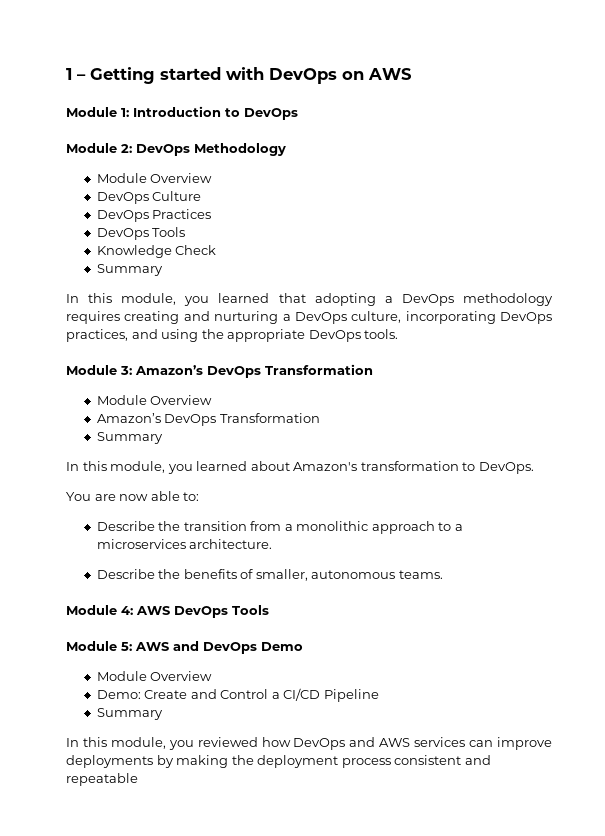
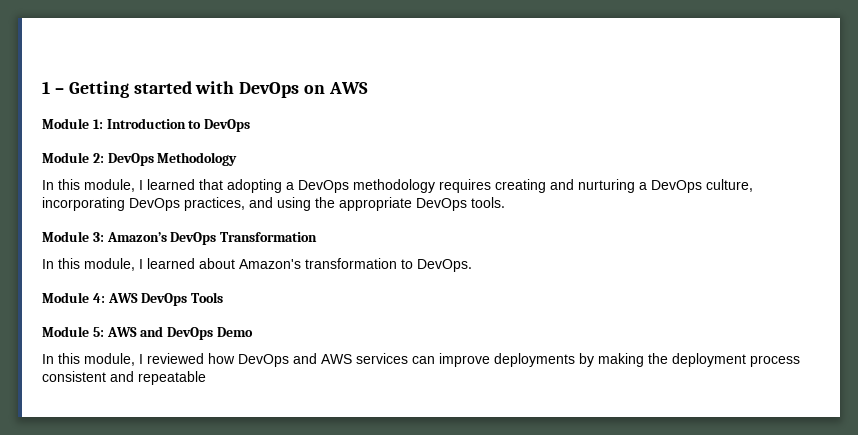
[96,173,213,183] [96,191,202,204] [96,209,212,222] [96,227,186,240] [96,245,217,258] [96,264,163,276] [66,293,210,306] // Module Overview // DevOps Culture // DevOps Practices // DevOps Tools // Knowledge Check // Summary // In this module, you -> [42,179,143,192] // In this module, I
[96,395,213,405] [96,413,320,426] [96,432,163,444] [66,461,193,474] // Module Overview // Amazon’s DevOps Transformation // Summary // In this module, you -> [42,258,143,271] // In this module, I
[66,491,200,501] [96,521,463,534] [96,539,273,549] [96,569,443,581] // You are now able to: // Describe the transition from a monolithic approach to a microservices architecture. // Describe the benefits of smaller, autonomous teams. -> (472, 265) none
[96,671,213,681] [96,688,379,702] [96,708,163,720] [66,737,194,750] // Module Overview // Demo: Create and Control a CI/CD Pipeline // Summary // In this module, you -> [42,353,143,366] // In this module, I

